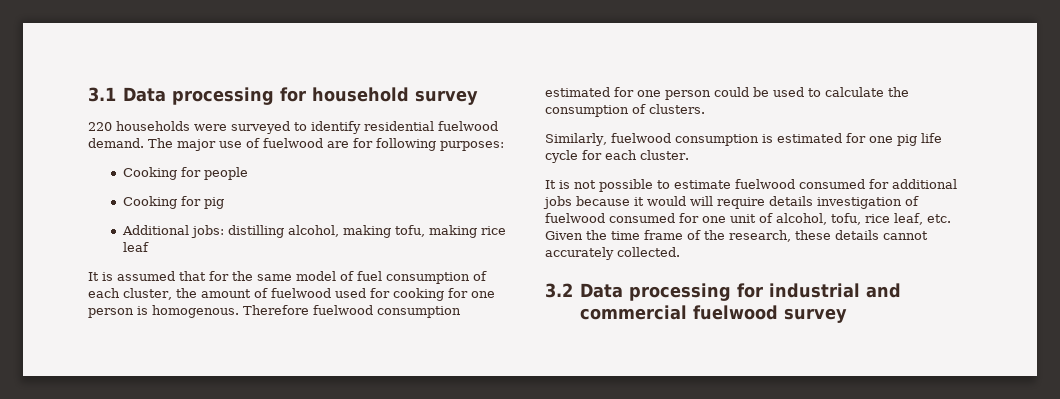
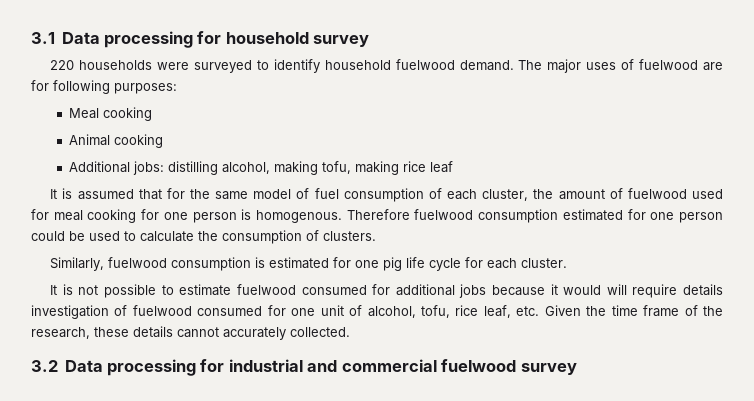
[364,121,434,131] residential -> [324,60,391,70] household
[219,141,242,148] use -> [586,62,617,70] uses
[122,167,248,180] [122,196,224,209] Cooking for people // Cooking for pig -> [69,107,153,121] [69,134,164,148] Meal cooking // Animal cooking
(390, 293) none -> [53,210,83,221] meal

